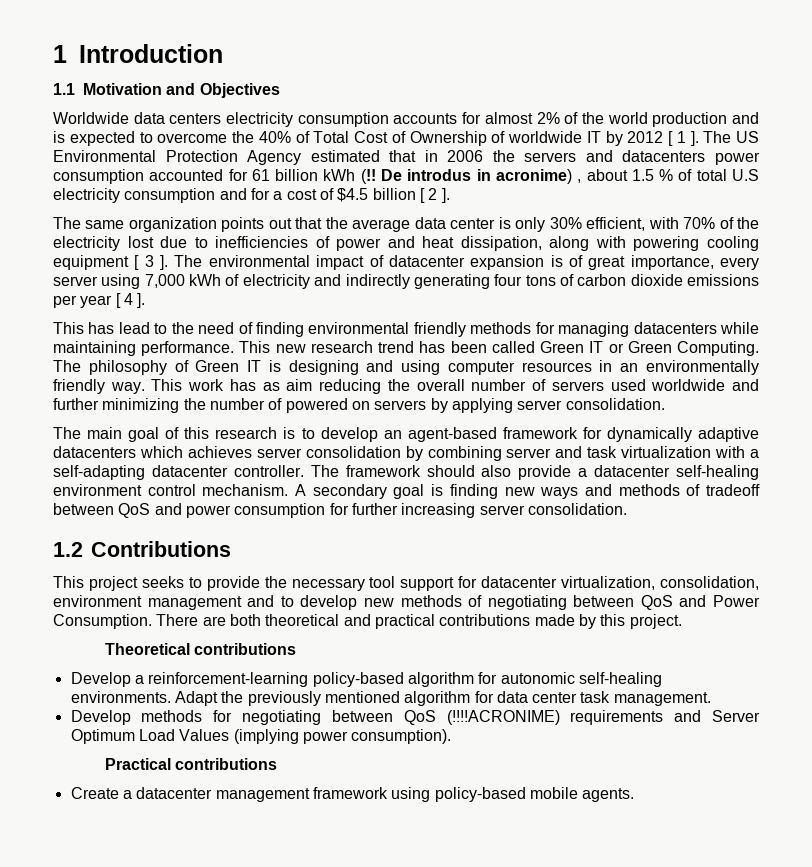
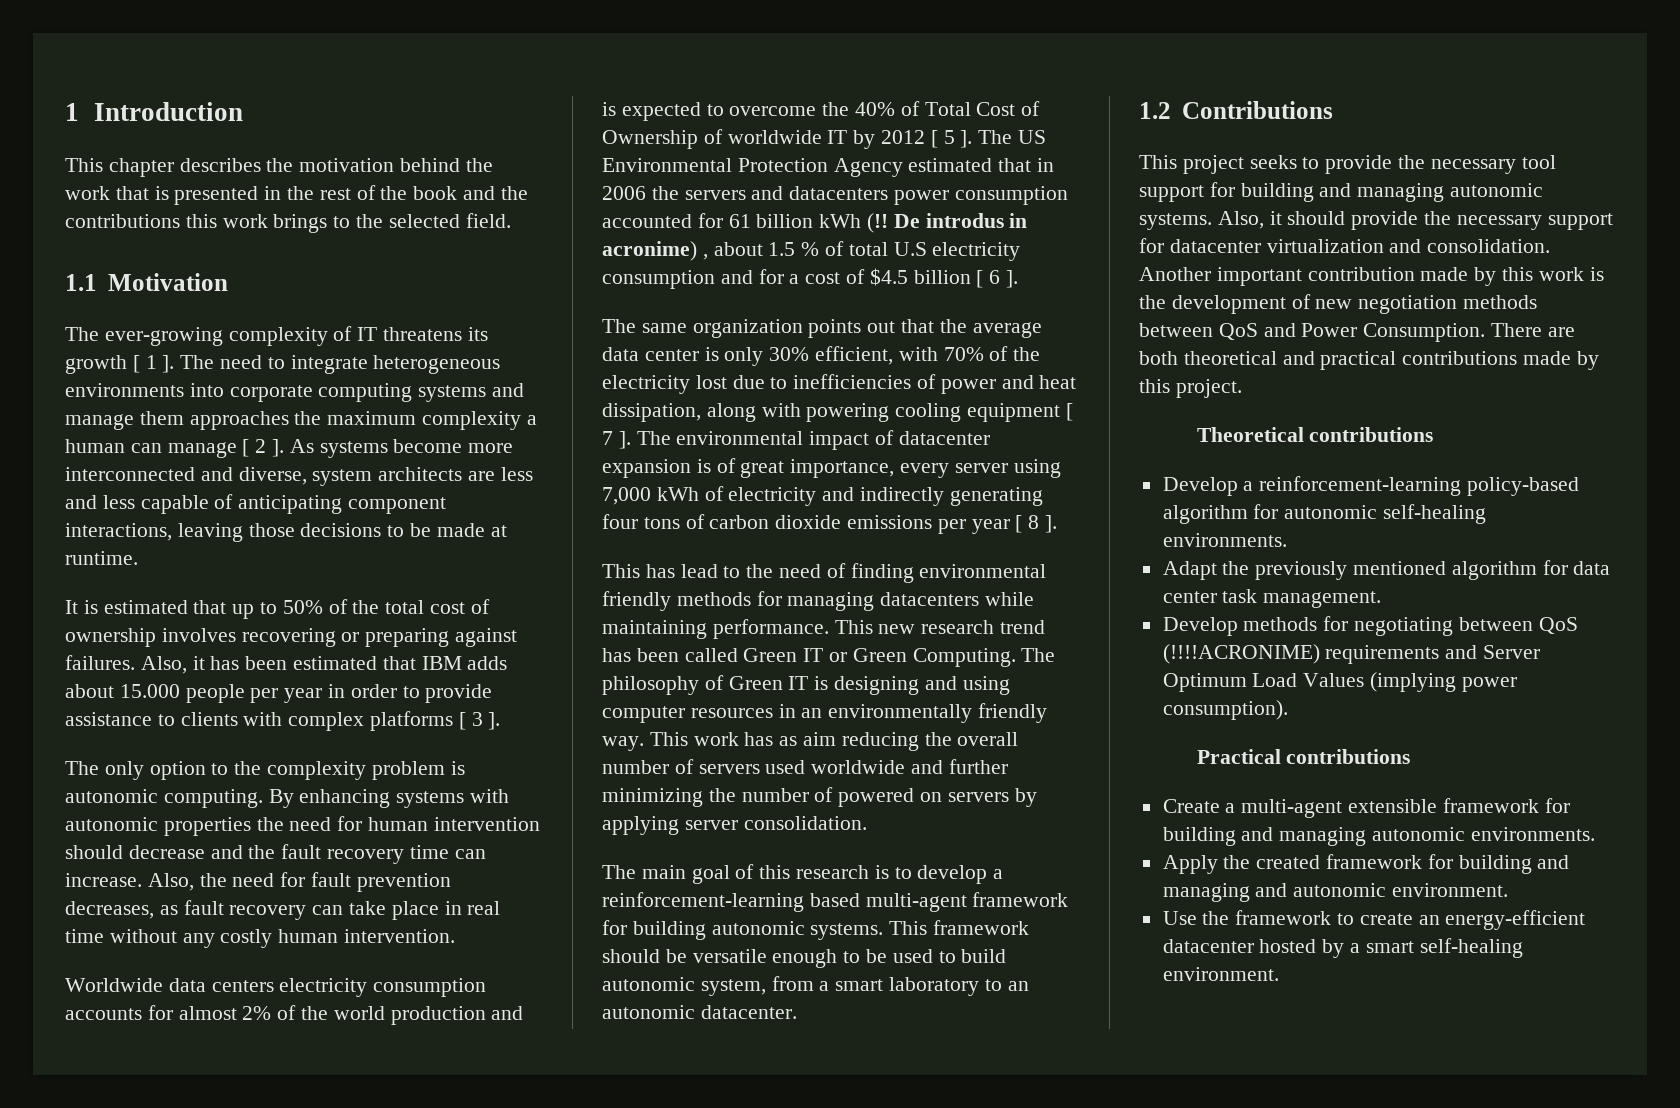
[53,83,280,98] 1.1 Motivation and Objectives -> [65,158,493,177] [65,185,528,205] [65,213,511,233] [65,273,228,291] [65,326,488,346] [65,355,501,374] [65,383,525,402] [65,411,537,430] [65,439,514,458] [65,467,533,486] [65,494,447,514] [65,523,507,542] [65,551,138,565] [65,599,490,619] [65,628,518,647] [65,655,508,674] [65,684,493,703] [65,711,501,731] [65,761,465,780] [65,789,510,808] [65,816,540,836] [65,844,486,864] [65,872,451,892] [65,900,501,920] [65,929,456,948] This chapter describes the motivation behind the work that is presented in the rest of the book and the contributions this work brings to the selected field. // 1.1 Motivation // The ever-growing complexity of IT threatens its growth [ 1 ]. The need to integrate heterogeneous environments into corporate computing systems and manage them approaches the maximum complexity a human can manage [ 2 ]. As systems become more interconnected and diverse, system architects are less and less capable of anticipating component interactions, leaving those decisions to be made at runtime. // It is estimated that up to 50% of the total cost of ownership involves recovering or preparing against failures. Also, it has been estimated that IBM adds about 15.000 people per year in order to provide assistance to clients with complex platforms [ 3 ]. // The only option to the complexity problem is autonomic computing. By enhancing systems with autonomic properties the need for human intervention should decrease and the fault recovery time can increase. Also, the need for fault prevention decreases, as fault recovery can take place in real time without any costly human intervention.
[676,131,686,143] 1 -> [943,130,955,144] 5
[428,188,438,200] 2 -> [989,270,1001,284] 6
[144,255,154,267] 3 -> [602,431,613,445] 7
[123,293,133,305] 4 -> [1028,515,1040,529] 8
[383,427,759,442] [53,446,759,461] [53,465,760,480] [53,484,761,499] [53,503,627,518] an agent-based framework for dynamically adaptive datacenters which achieves server consolidation by combining server and task virtualization with a self-adapting datacenter controller. The framework should also provide a datacenter self-healing environment control mechanism. A secondary goal is finding new ways and methods of tradeoff between QoS and power consumption for further increasing server consolidation. -> [993,869,1004,879] [602,892,1069,912] [602,920,1030,940] [602,949,1007,968] [602,976,1029,996] [602,1005,797,1019] a reinforcement-learning based multi-agent framework for building autonomic systems. This framework should be versatile enough to be used to build autonomic system, from a smart laboratory to an autonomic datacenter.
[481,576,760,590] [53,595,567,610] datacenter virtualization, consolidation, environment management and to develop new methods of negotiating -> [1240,183,1544,202] [1139,211,1613,230] [1139,238,1551,253] [1139,267,1604,286] [1139,294,1538,314] building and managing autonomic systems. Also, it should provide the necessary support for datacenter virtualization and consolidation. Another important contribution made by this work is the development of new negotiation methods
(171, 697) none -> (1287, 540) //
[136,787,635,802] datacenter management framework using policy-based mobile agents. -> [1241,798,1570,818] [1162,827,1595,846] [1162,854,1570,874] [1162,883,1509,902] [1162,910,1586,930] [1162,938,1523,958] [1162,967,1279,981] multi-agent extensible framework for building and managing autonomic environments. // Apply the created framework for building and managing and autonomic environment. // Use the framework to create an energy-efficient datacenter hosted by a smart self-healing environment.

